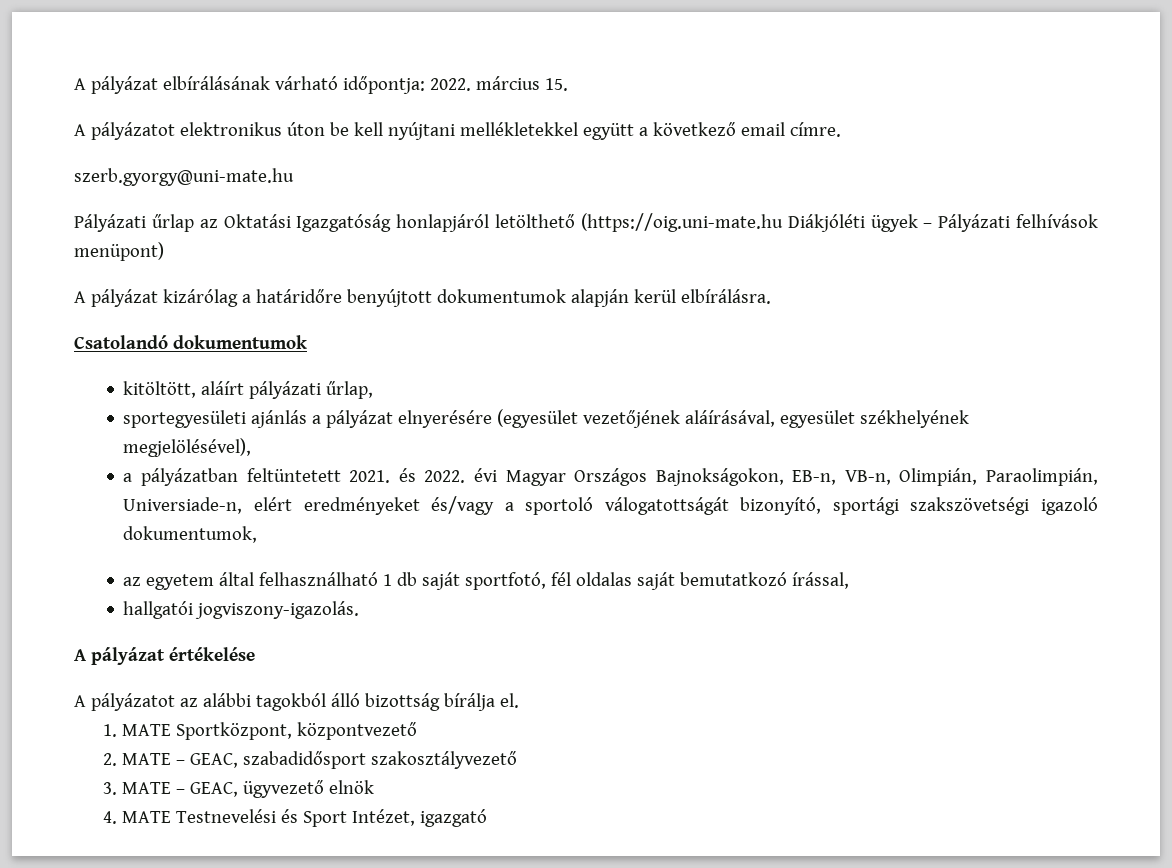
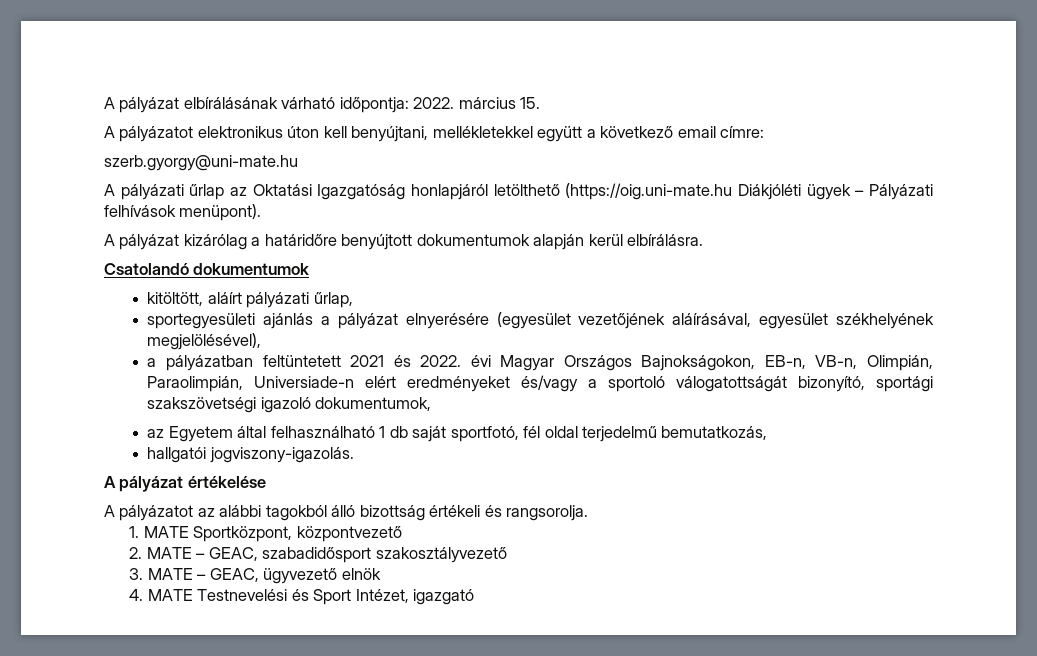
[329,122,455,140] be kell nyújtani -> [323,126,429,142] kell benyújtani,
[789,122,841,137] címre. -> [720,126,765,138] címre:
[74,214,146,232] Pályázati -> [104,184,184,200] A pályázati
[74,242,164,261] menüpont) -> [179,204,262,221] menüpont).
[349,470,391,483] 2021. -> [350,355,385,367] 2021
[123,497,243,514] Universiade-n, -> [254,376,355,388] Universiade-n
[146,574,215,590] egyetem -> [168,426,233,442] Egyetem
[576,572,850,590] oldalas saját bemutatkozó írással, -> [544,426,768,442] oldal terjedelmű bemutatkozás,
[443,693,519,711] bírálja el. -> [429,505,589,521] értékeli és rangsorolja.

